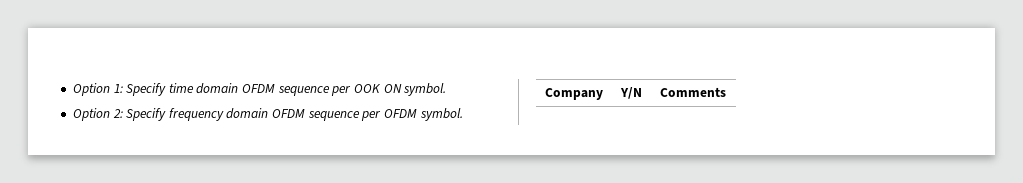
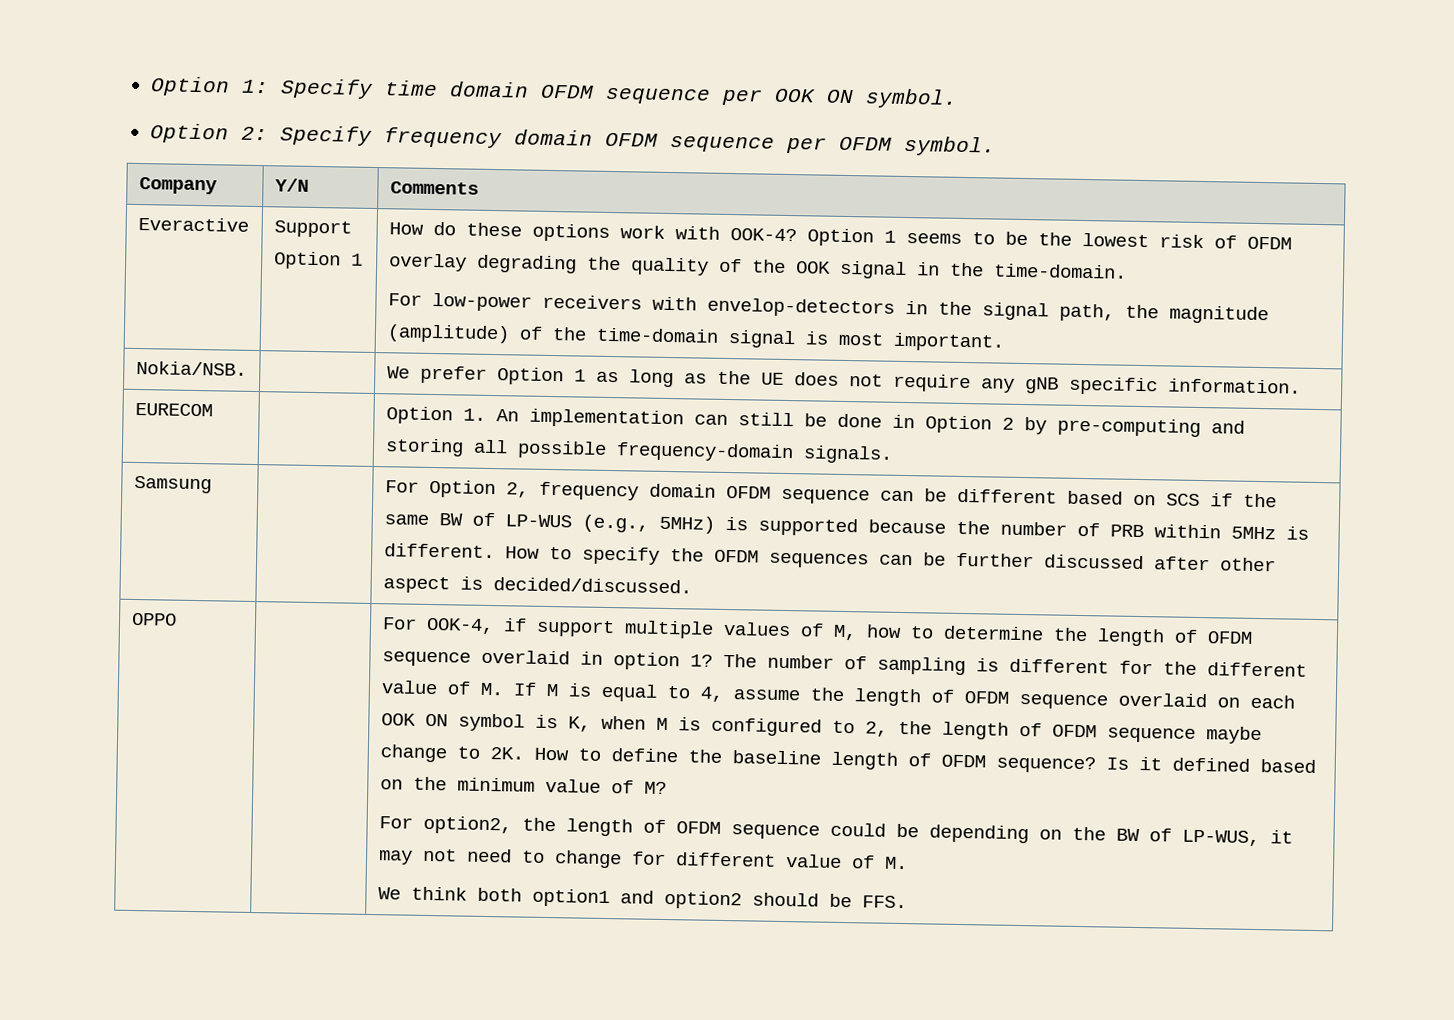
(726, 92) none -> [137,216,249,232] [273,220,352,238] [273,251,363,270] [388,221,1292,250] [388,253,1127,279] [387,292,1269,325] [386,324,1005,352] [135,360,247,376] [386,365,1301,396] [134,402,213,417] [385,406,1245,438] [384,438,893,464] [133,475,212,494] [384,479,1277,508] [383,512,1309,540] [383,543,1276,572] [382,576,692,594] [130,612,177,626] [381,617,1253,647] [381,649,1307,677] [380,680,1295,710] [380,713,1262,745] [379,744,1316,774] [379,776,667,795] [378,815,1293,847] [377,848,908,870] [377,886,907,910] // Everactive | Support Option 1 | How do these options work with OOK-4? Option 1 seems to be the lowest risk of OFDM overlay degrading the quality of the OOK signal in the time-domain. // For low-power receivers with envelop-detectors in the signal path, the magnitude (amplitude) of the time-domain signal is most important. // Nokia/NSB. | | We prefer Option 1 as long as the UE does not require any gNB specific information. // EURECOM | | Option 1. An implementation can still be done in Option 2 by pre-computing and storing all possible frequency-domain signals. // Samsung | | For Option 2, frequency domain OFDM sequence can be different based on SCS if the same BW of LP-WUS (e.g., 5MHz) is supported because the number of PRB within 5MHz is different. How to specify the OFDM sequences can be further discussed after other aspect is decided/discussed. // OPPO | | For OOK-4, if support multiple values of M, how to determine the length of OFDM sequence overlaid in option 1? The number of sampling is different for the different value of M. If M is equal to 4, assume the length of OFDM sequence overlaid on each OOK ON symbol is K, when M is configured to 2, the length of OFDM sequence maybe change to 2K. How to define the baseline length of OFDM sequence? Is it defined based on the minimum value of M? // For option2, the length of OFDM sequence could be depending on the BW of LP-WUS, it may not need to change for different value of M. // We think both option1 and option2 should be FFS.

